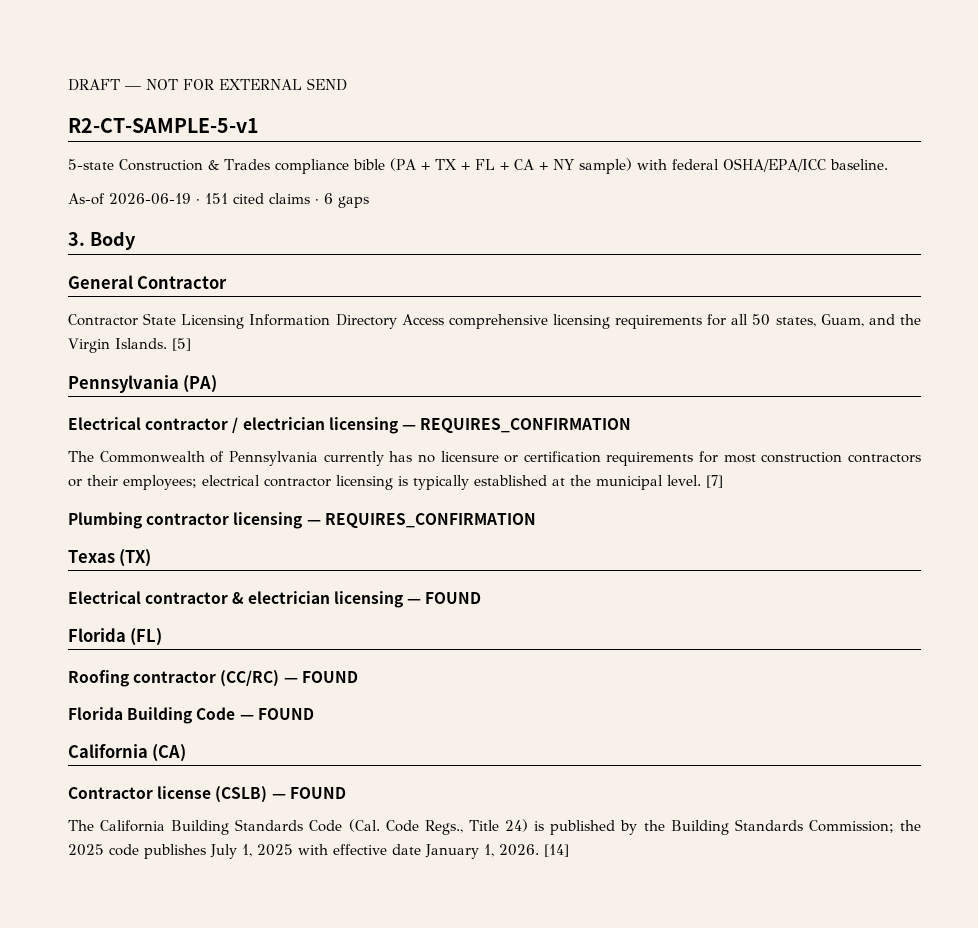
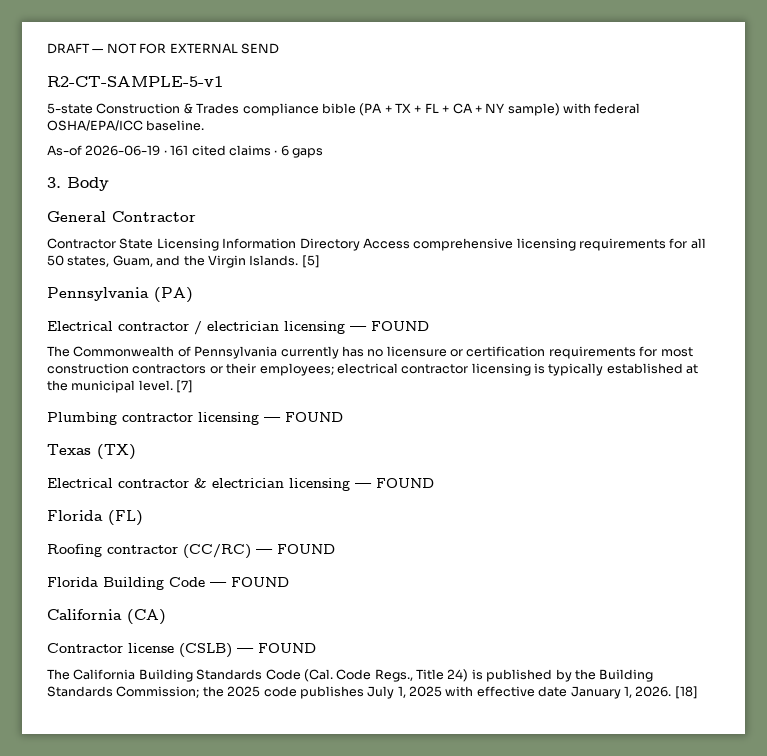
[205,193,228,204] 151 -> [170,145,189,156] 161
[420,418,632,433] REQUIRES_CONFIRMATION -> [371,321,429,331] FOUND
[324,513,536,528] REQUIRES_CONFIRMATION -> [285,412,343,422] FOUND
[544,844,569,857] [14] -> [674,686,698,699] [18]

